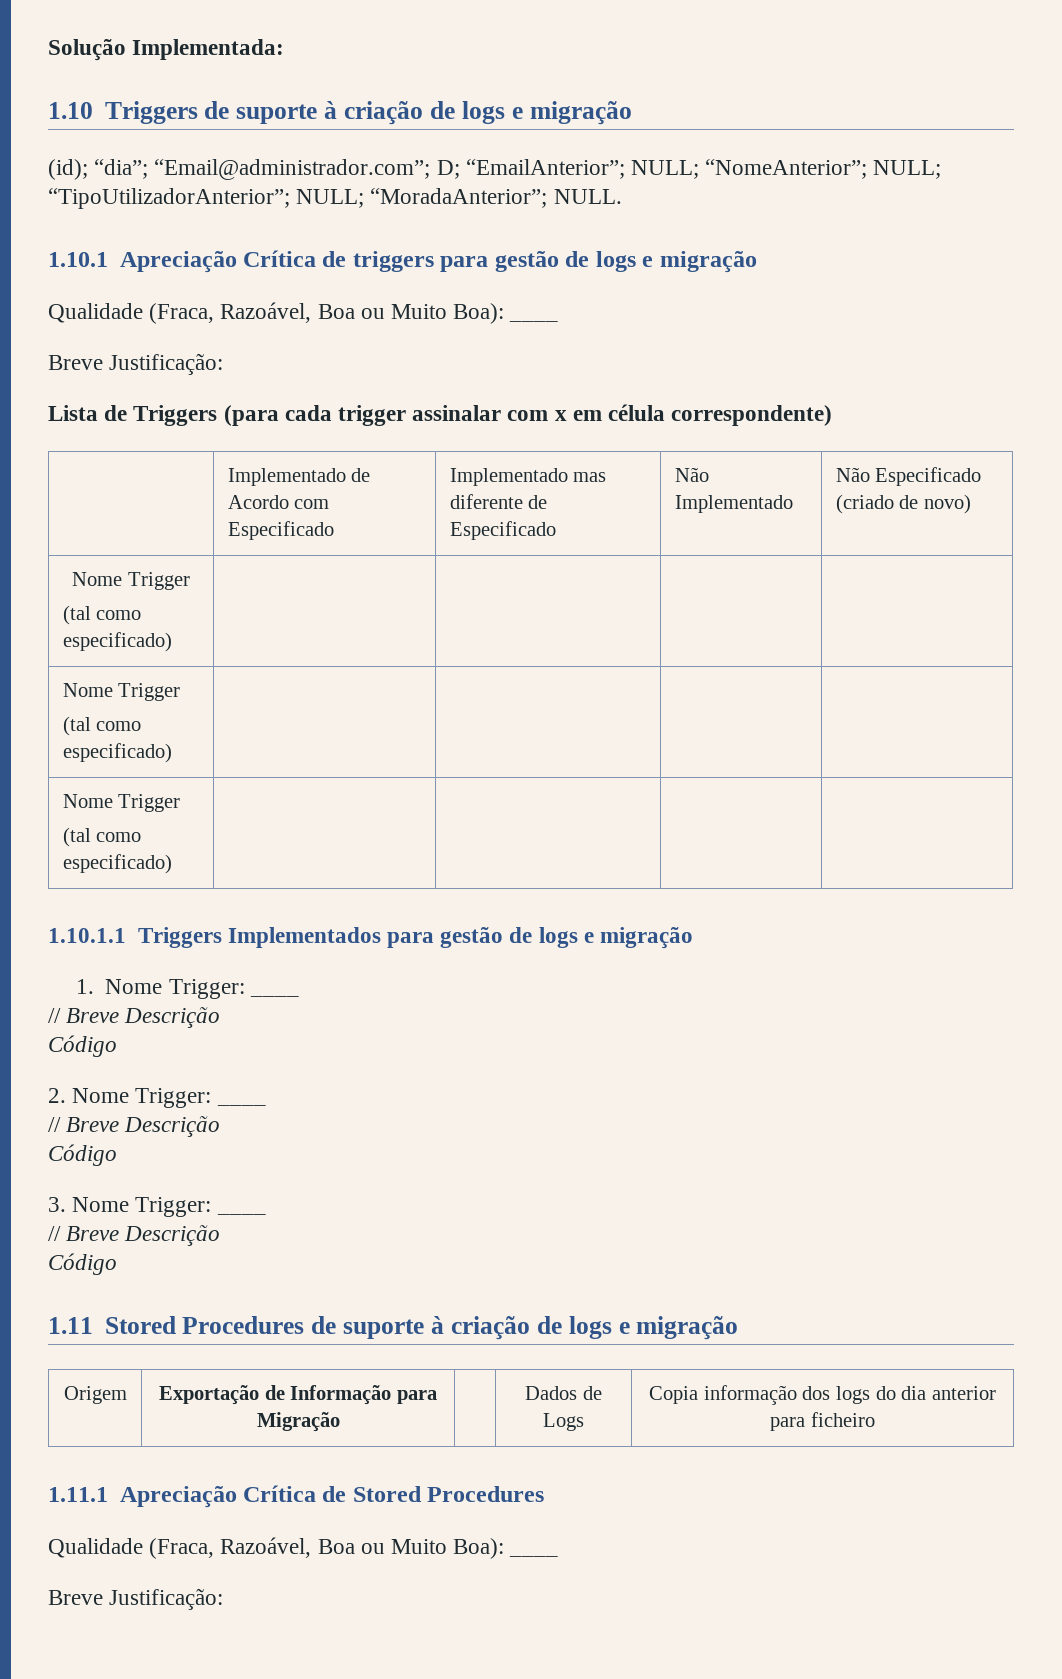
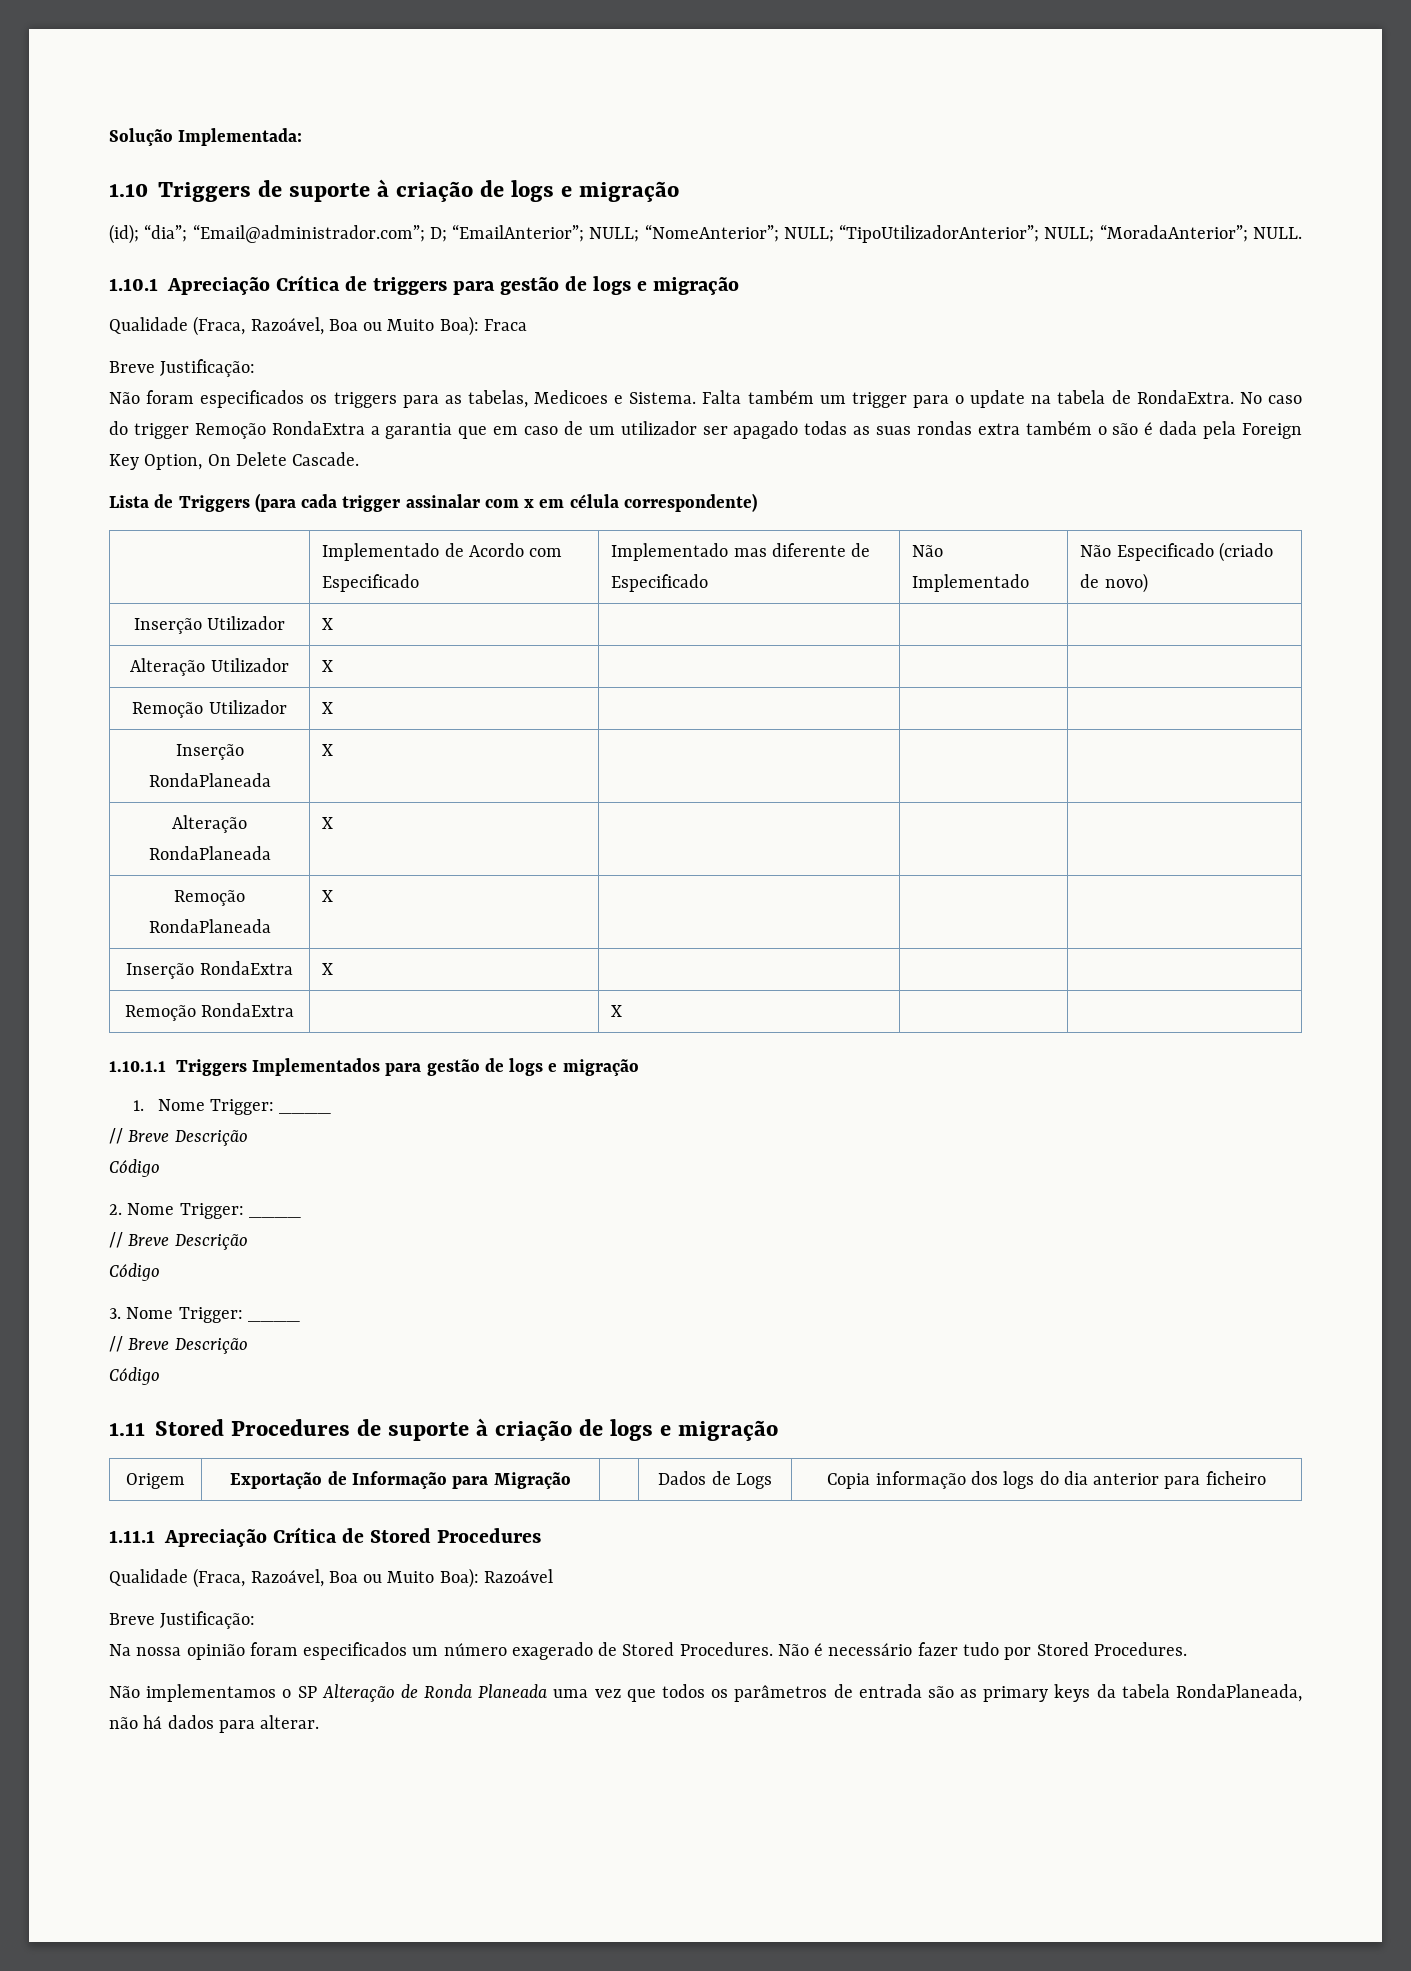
[509,319,559,322] [48,353,224,375] ____ // Breve Justificação: -> [483,319,527,331] [109,359,256,377] [109,390,1303,408] [109,421,1303,439] [109,452,360,470] Fraca // Breve Justificação: // Não foram especificados os triggers para as tabelas, Medicoes e Sistema. Falta também um trigger para o update na tabela de RondaExtra. No caso do trigger Remoção RondaExtra a garantia que em caso de um utilizador ser apagado todas as suas rondas extra também o são é dada pela Foreign Key Option, On Delete Cascade.
[72,572,190,590] [62,605,142,625] [62,632,172,652] [62,683,181,701] [62,716,142,736] [62,743,172,763] [62,794,181,812] [62,827,142,847] [62,854,172,874] Nome Trigger // (tal como especificado) | | | | // Nome Trigger // (tal como especificado) | | | | // Nome Trigger // (tal como especificado) | | -> [133,616,286,634] [322,618,334,630] [130,658,289,676] [322,660,334,672] [132,700,287,718] [322,702,334,714] [175,744,244,760] [148,773,271,787] [322,744,334,756] [172,815,247,833] [148,846,271,860] [322,817,334,829] [174,890,245,906] [148,919,271,933] [322,890,334,902] [126,961,293,979] [322,963,334,975] [124,1003,295,1021] [611,1005,623,1017] Inserção Utilizador | X | | | // Alteração Utilizador | X | | | // Remoção Utilizador | X | | | // Inserção RondaPlaneada | X | | | // Alteração RondaPlaneada | X | | | // Remoção RondaPlaneada | X | | | // Inserção RondaExtra | X | | | // Remoção RondaExtra | | X
[509,1554,559,1557] [48,1588,224,1610] ____ // Breve Justificação: -> [483,1569,553,1583] [109,1611,256,1629] [109,1642,1187,1660] [109,1684,1302,1702] [109,1715,320,1733] Razoável // Breve Justificação: // Na nossa opinião foram especificados um número exagerado de Stored Procedures. Não é necessário fazer tudo por Stored Procedures. // Não implementamos o SP Alteração de Ronda Planeada uma vez que todos os parâmetros de entrada são as primary keys da tabela RondaPlaneada, não há dados para alterar.

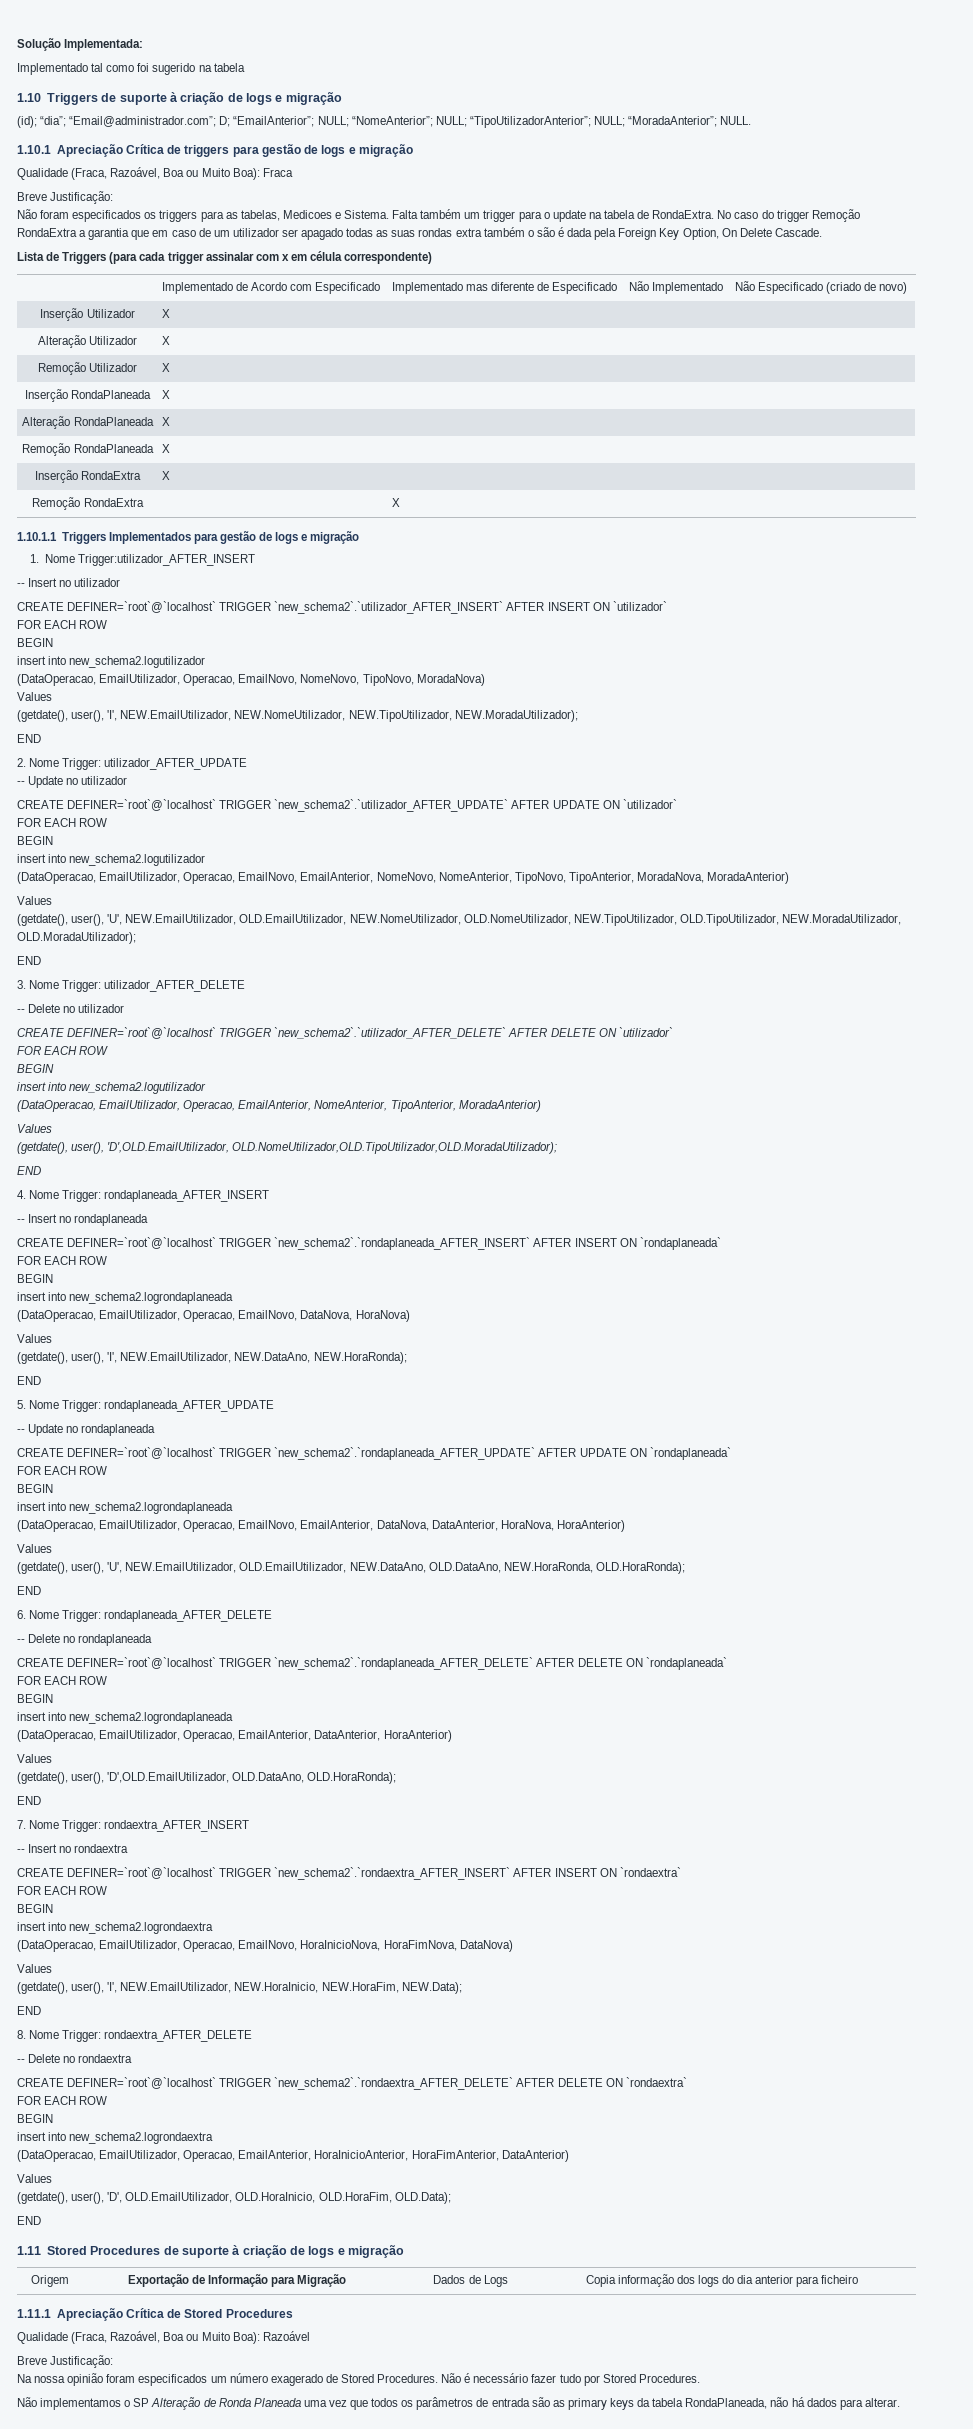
(303, 137) none -> [17,63,245,75] // Implementado tal como foi sugerido na tabela
[209,1099,332,1115] [109,1128,248,1146] [109,1159,160,1177] [109,1203,301,1219] [109,1232,248,1250] [109,1263,160,1281] [109,1307,300,1323] [109,1336,248,1354] [109,1367,160,1385] Trigger: ____ // // Breve Descrição // Código // 2. Nome Trigger: ____ // // Breve Descrição // Código // 3. Nome Trigger: ____ // // Breve Descrição // Código -> [77,554,255,566] [17,578,121,587] [17,601,667,614] [17,620,108,629] [17,638,53,647] [17,656,206,668] [17,674,485,686] [17,692,52,701] [17,710,578,722] [17,734,41,743] [17,758,248,770] [17,776,128,788] [17,799,677,812] [17,818,108,827] [17,836,53,845] [17,854,206,866] [17,872,790,884] [17,896,52,905] [17,914,901,926] [17,932,136,944] [17,956,41,965] [17,980,246,992] [17,1004,125,1013] [17,1027,673,1039] [17,1046,109,1055] [17,1064,54,1073] [17,1082,207,1094] [17,1100,541,1112] [17,1124,52,1133] [17,1142,558,1154] [17,1166,41,1175] [17,1190,270,1202] [17,1214,149,1226] [17,1237,721,1250] [17,1256,108,1265] [17,1274,53,1283] [17,1292,234,1304] [17,1310,410,1322] [17,1334,52,1343] [17,1352,407,1364] [17,1376,41,1385] [17,1400,275,1412] [17,1424,156,1436] [17,1447,731,1460] [17,1466,108,1475] [17,1484,53,1493] [17,1502,234,1514] [17,1520,625,1532] [17,1544,52,1553] [17,1562,685,1574] [17,1586,41,1595] [17,1610,273,1622] [17,1634,153,1646] [17,1657,727,1670] [17,1676,108,1685] [17,1694,53,1703] [17,1712,234,1724] [17,1730,452,1742] [17,1754,52,1763] [17,1772,397,1784] [17,1796,41,1805] [17,1820,250,1832] [17,1844,129,1853] [17,1867,681,1880] [17,1886,108,1895] [17,1904,53,1913] [17,1922,214,1934] [17,1940,513,1952] [17,1964,52,1973] [17,1982,462,1994] [17,2006,41,2015] [17,2030,253,2042] [17,2054,133,2063] [17,2077,687,2090] [17,2096,108,2105] [17,2114,53,2123] [17,2132,214,2144] [17,2150,569,2162] [17,2174,52,2183] [17,2192,451,2204] [17,2216,41,2225] Trigger:utilizador_AFTER_INSERT // -- Insert no utilizador // CREATE DEFINER=`root`@`localhost` TRIGGER `new_schema2`.`utilizador_AFTER_INSERT` AFTER INSERT ON `utilizador` // FOR EACH ROW // BEGIN // insert into new_schema2.logutilizador // (DataOperacao, EmailUtilizador, Operacao, EmailNovo, NomeNovo, TipoNovo, MoradaNova) // Values // (getdate(), user(), 'I', NEW.EmailUtilizador, NEW.NomeUtilizador, NEW.TipoUtilizador, NEW.MoradaUtilizador); // END // 2. Nome Trigger: utilizador_AFTER_UPDATE // -- Update no utilizador // CREATE DEFINER=`root`@`localhost` TRIGGER `new_schema2`.`utilizador_AFTER_UPDATE` AFTER UPDATE ON `utilizador` // FOR EACH ROW // BEGIN // insert into new_schema2.logutilizador // (DataOperacao, EmailUtilizador, Operacao, EmailNovo, EmailAnterior, NomeNovo, NomeAnterior, TipoNovo, TipoAnterior, MoradaNova, MoradaAnterior) // Values // (getdate(), user(), 'U', NEW.EmailUtilizador, OLD.EmailUtilizador, NEW.NomeUtilizador, OLD.NomeUtilizador, NEW.TipoUtilizador, OLD.TipoUtilizador, NEW.MoradaUtilizador, OLD.MoradaUtilizador); // END // 3. Nome Trigger: utilizador_AFTER_DELETE // -- Delete no utilizador // CREATE DEFINER=`root`@`localhost` TRIGGER `new_schema2`.`utilizador_AFTER_DELETE` AFTER DELETE ON `utilizador` // FOR EACH ROW // BEGIN // insert into new_schema2.logutilizador // (DataOperacao, EmailUtilizador, Operacao, EmailAnterior, NomeAnterior, TipoAnterior, MoradaAnterior) // Values // (getdate(), user(), 'D',OLD.EmailUtilizador, OLD.NomeUtilizador,OLD.TipoUtilizador,OLD.MoradaUtilizador); // END // 4. Nome Trigger: rondaplaneada_AFTER_INSERT // -- Insert no rondaplaneada // CREATE DEFINER=`root`@`localhost` TRIGGER `new_schema2`.`rondaplaneada_AFTER_INSERT` AFTER INSERT ON `rondaplaneada` // FOR EACH ROW // BEGIN // insert into new_schema2.logrondaplaneada // (DataOperacao, EmailUtilizador, Operacao, EmailNovo, DataNova, HoraNova) // Values // (getdate(), user(), 'I', NEW.EmailUtilizador, NEW.DataAno, NEW.HoraRonda); // END // 5. Nome Trigger: rondaplaneada_AFTER_UPDATE // -- Update no rondaplaneada // CREATE DEFINER=`root`@`localhost` TRIGGER `new_schema2`.`rondaplaneada_AFTER_UPDATE` AFTER UPDATE ON `rondaplaneada` // FOR EACH ROW // BEGIN // insert into new_schema2.logrondaplaneada // (DataOperacao, EmailUtilizador, Operacao, EmailNovo, EmailAnterior, DataNova, DataAnterior, HoraNova, HoraAnterior) // Values // (getdate(), user(), 'U', NEW.EmailUtilizador, OLD.EmailUtilizador, NEW.DataAno, OLD.DataAno, NEW.HoraRonda, OLD.HoraRonda); // END // 6. Nome Trigger: rondaplaneada_AFTER_DELETE // -- Delete no rondaplaneada // CREATE DEFINER=`root`@`localhost` TRIGGER `new_schema2`.`rondaplaneada_AFTER_DELETE` AFTER DELETE ON `rondaplaneada` // FOR EACH ROW // BEGIN // insert into new_schema2.logrondaplaneada // (DataOperacao, EmailUtilizador, Operacao, EmailAnterior, DataAnterior, HoraAnterior) // Values // (getdate(), user(), 'D',OLD.EmailUtilizador, OLD.DataAno, OLD.HoraRonda); // END // 7. Nome Trigger: rondaextra_AFTER_INSERT // -- Insert no rondaextra // CREATE DEFINER=`root`@`localhost` TRIGGER `new_schema2`.`rondaextra_AFTER_INSERT` AFTER INSERT ON `rondaextra` // FOR EACH ROW // BEGIN // insert into new_schema2.logrondaextra // (DataOperacao, EmailUtilizador, Operacao, EmailNovo, HoraInicioNova, HoraFimNova, DataNova) // Values // (getdate(), user(), 'I', NEW.EmailUtilizador, NEW.HoraInicio, NEW.HoraFim, NEW.Data); // END // 8. Nome Trigger: rondaextra_AFTER_DELETE // -- Delete no rondaextra // CREATE DEFINER=`root`@`localhost` TRIGGER `new_schema2`.`rondaextra_AFTER_DELETE` AFTER DELETE ON `rondaextra` // FOR EACH ROW // BEGIN // insert into new_schema2.logrondaextra // (DataOperacao, EmailUtilizador, Operacao, EmailAnterior, HoraInicioAnterior, HoraFimAnterior, DataAnterior) // Values // (getdate(), user(), 'D', OLD.EmailUtilizador, OLD.HoraInicio, OLD.HoraFim, OLD.Data); // END

